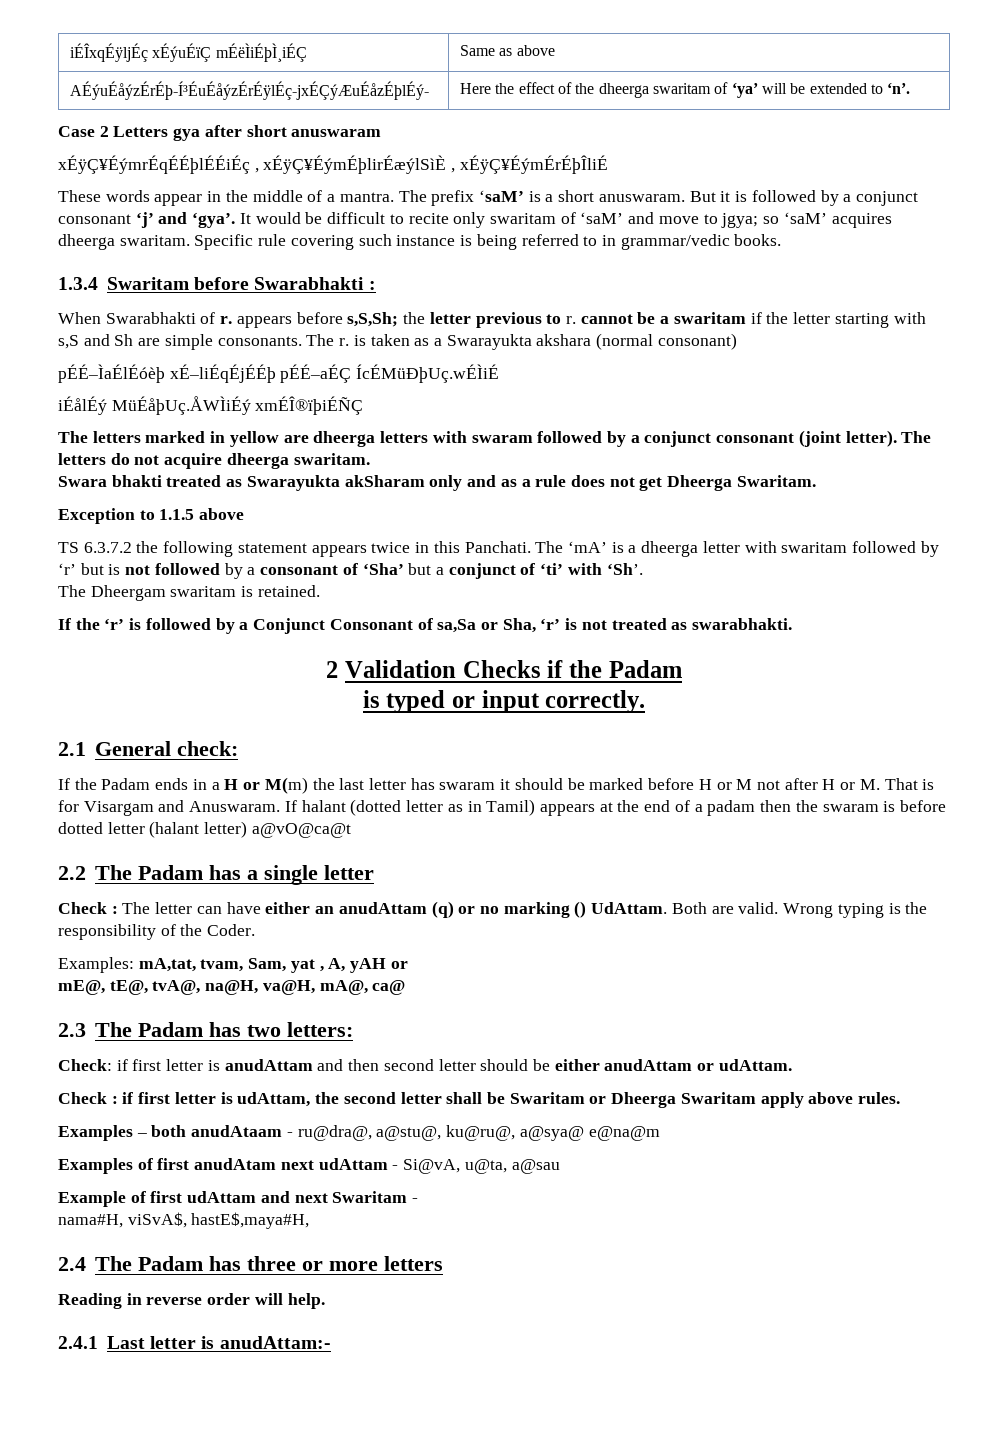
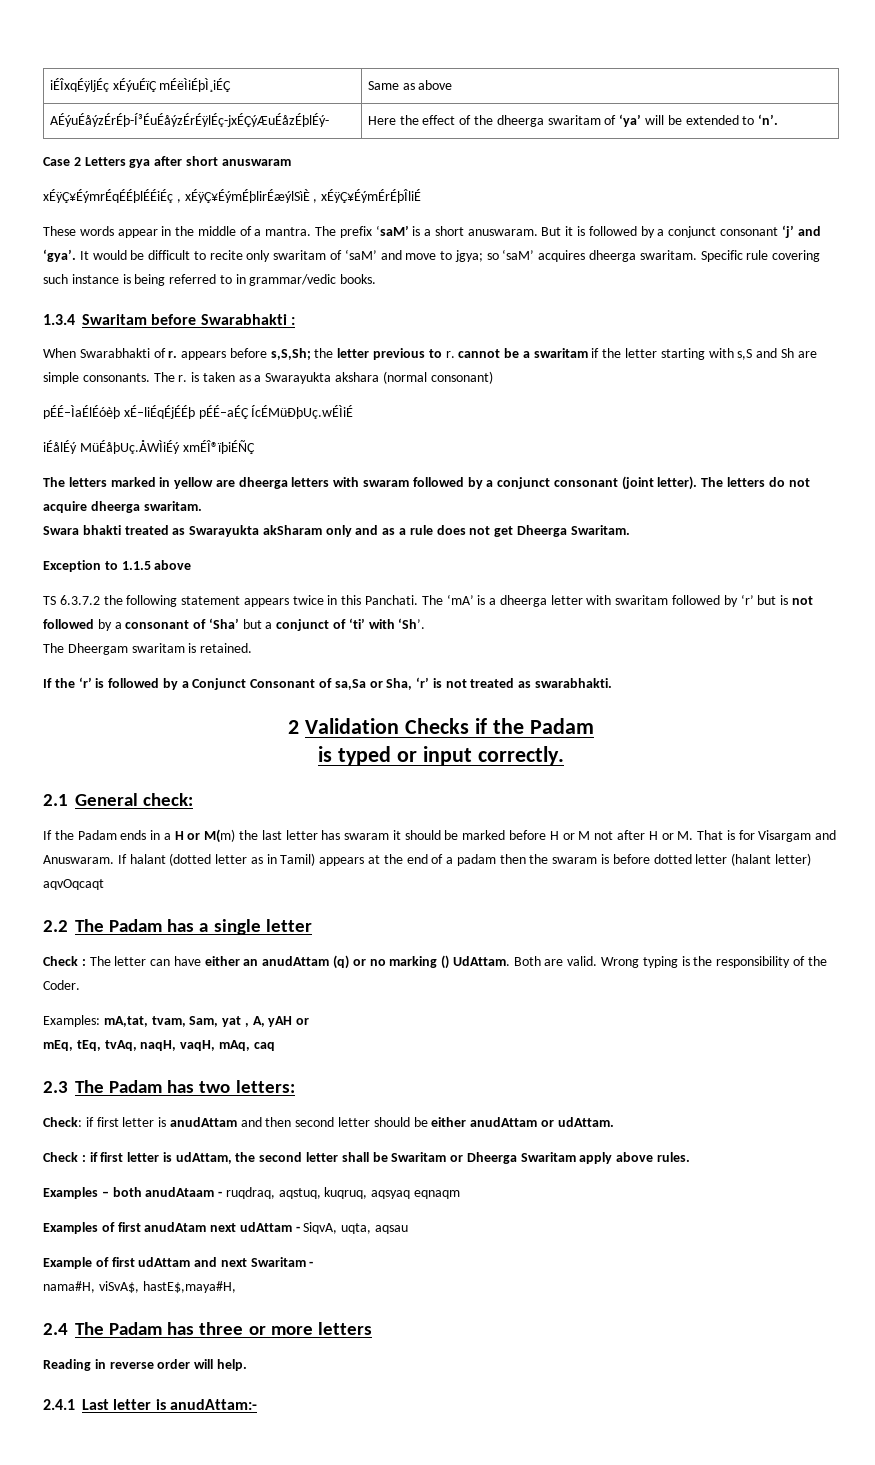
[251,823,351,838] a@vO@ca@t -> [43,879,104,890] aqvOqcaqt
[58,980,406,995] mE@, tE@, tvA@, na@H, va@H, mA@, ca@ -> [43,1040,275,1051] mEq, tEq, tvAq, naqH, vaqH, mAq, caq
[297,1125,660,1141] ru@dra@, a@stu@, ku@ru@, a@sya@ e@na@m -> [225,1187,461,1199] ruqdraq, aqstuq, kuqruq, aqsyaq eqnaqm
[403,1159,560,1174] Si@vA, u@ta, a@sau -> [303,1222,409,1234] SiqvA, uqta, aqsau

